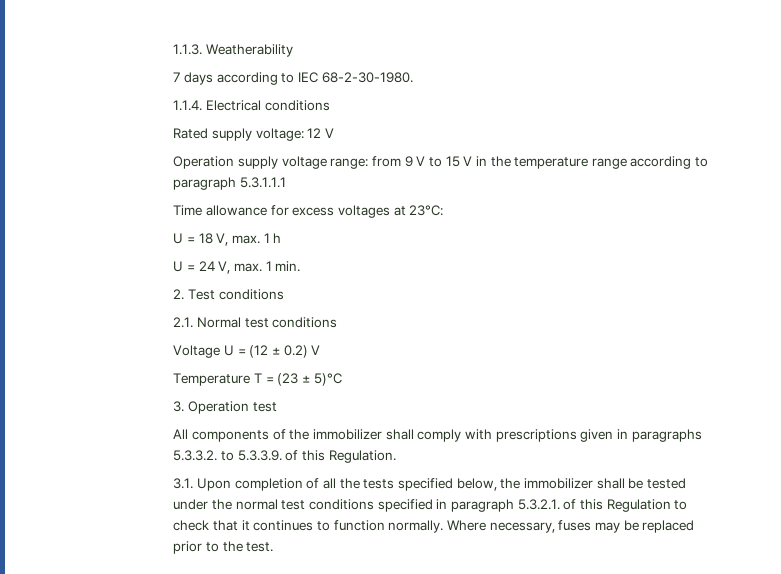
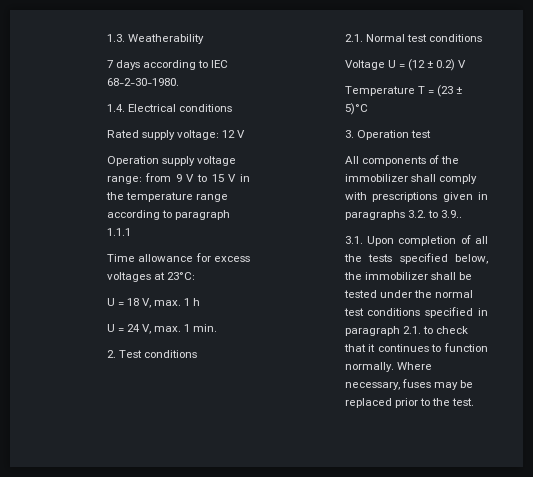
[173,44,203,55] 1.1.3. -> [106,34,125,42] 1.3.
[173,100,203,111] 1.1.4. -> [106,104,125,112] 1.4.
[240,177,287,188] 5.3.1.1.1 -> [106,228,131,236] 1.1.1
[173,450,396,463] 5.3.3.2. to 5.3.3.9. of this Regulation. -> [407,210,462,218] 3.2. to 3.9..
[517,499,671,512] 5.3.2.1. of this Regulation -> [402,326,421,334] 2.1.

